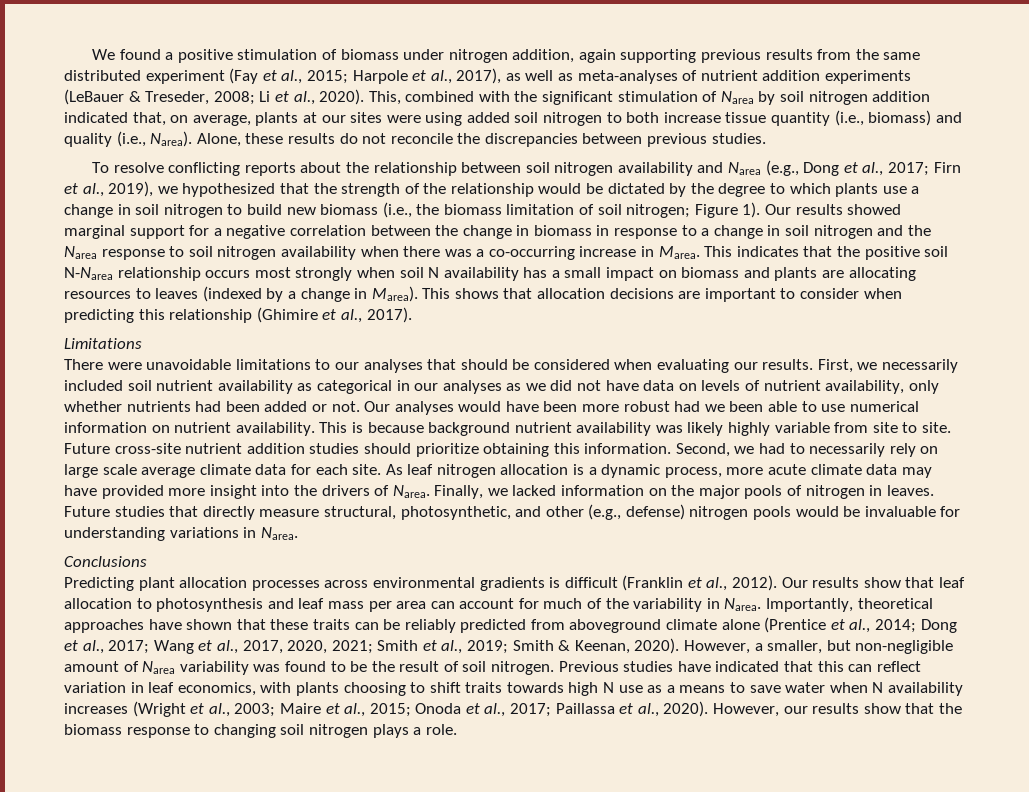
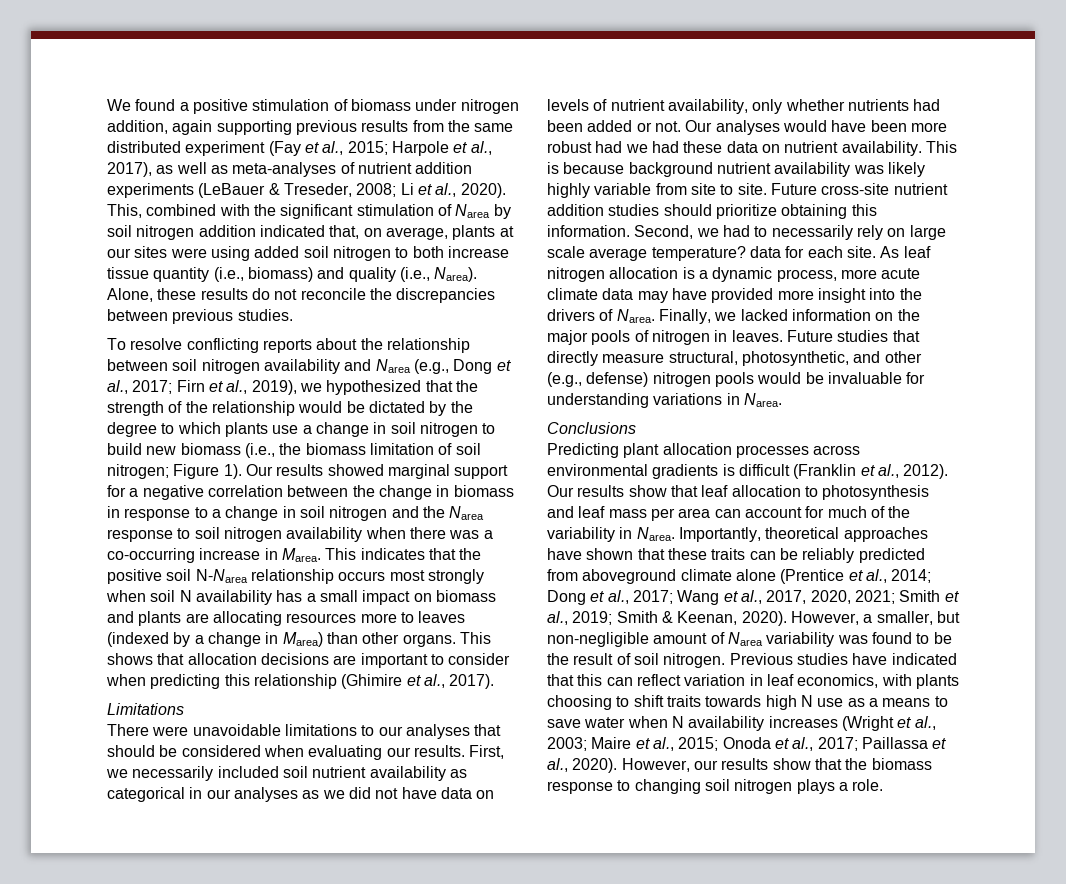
(131, 295) none -> [360,613,397,623] more
[371,286,418,302] Marea). -> [282,632,456,647] Marea) than other organs.
[729,401,919,412] [64,422,147,433] been able to use numerical information -> [651,141,758,153] had these data
[199,464,251,475] climate -> [651,246,746,261] temperature?

